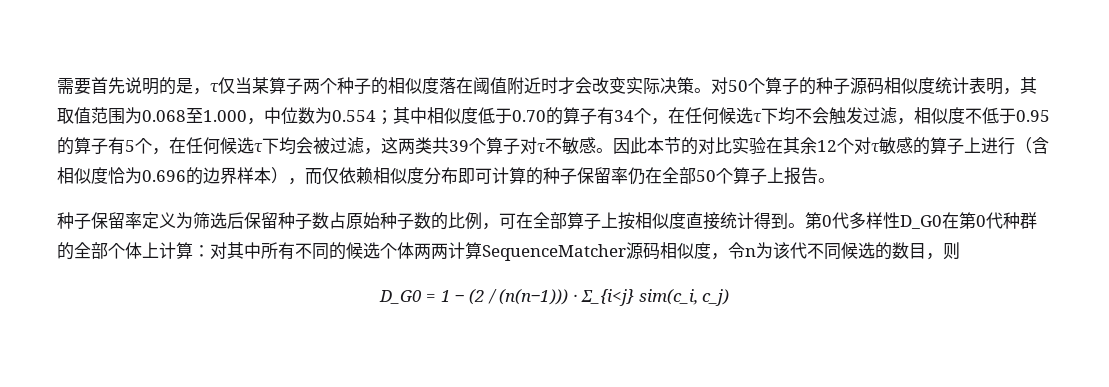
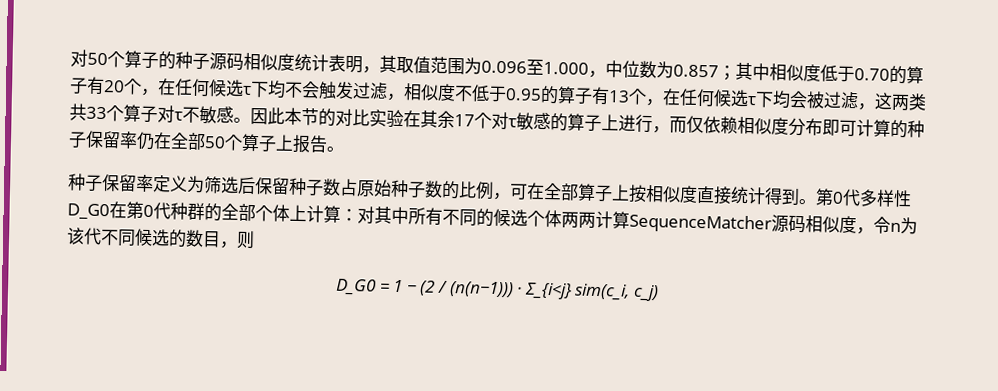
[57,77,711,95] 需要首先说明的是，τ仅当某算子两个种子的相似度落在阈值附近时才会改变实际决策。 -> (70, 58) none
[142,110,186,122] 0.068 -> [481,60,527,74] 0.096
[332,110,376,122] 0.554 -> [673,64,719,78] 0.857
[614,110,634,122] 34 -> [103,80,125,93] 20
[125,140,135,152] 5 -> [608,90,630,103] 13
[449,140,469,152] 39 -> [86,106,107,120] 33
[817,140,837,152] 12 -> [454,114,475,127] 17
[1015,137,1049,154] [57,167,288,185] （含相似度恰为0.696的边界样本） -> (653, 124) none

